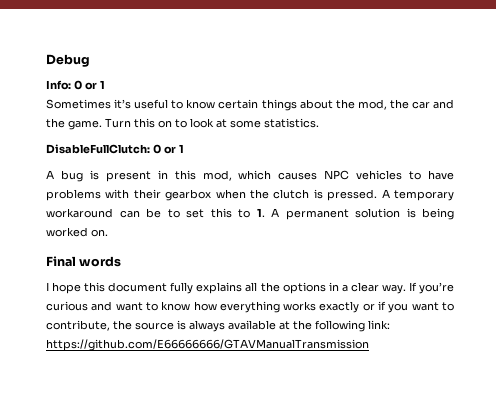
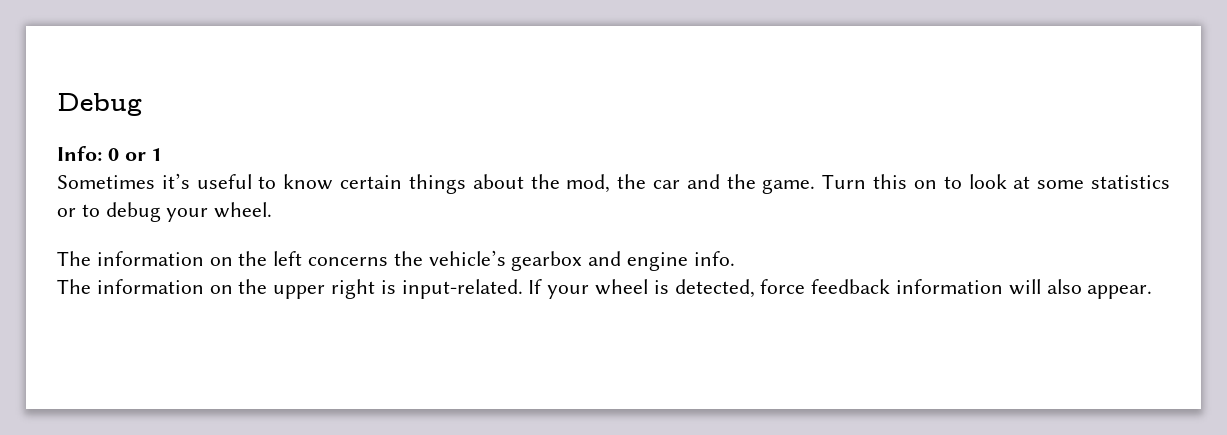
[264,118,319,128] [46,144,184,154] [46,170,455,182] [46,189,454,201] [46,208,454,220] [46,227,108,237] [46,256,122,267] [46,282,454,294] [46,301,455,313] [46,320,390,332] [46,339,369,351] statistics. // DisableFullClutch: 0 or 1 // A bug is present in this mod, which causes NPC vehicles to have problems with their gearbox when the clutch is pressed. A temporary workaround can be to set this to 1. A permanent solution is being worked on. // Final words // I hope this document fully explains all the options in a clear way. If you’re curious and want to know how everything works exactly or if you want to contribute, the source is always available at the following link: https://github.com/E66666666/GTAVManualTransmission -> [1091,175,1171,189] [57,202,273,222] [57,250,735,271] [57,279,1153,299] statistics or to debug your wheel. // The information on the left concerns the vehicle’s gearbox and engine info. // The information on the upper right is input-related. If your wheel is detected, force feedback information will also appear.

